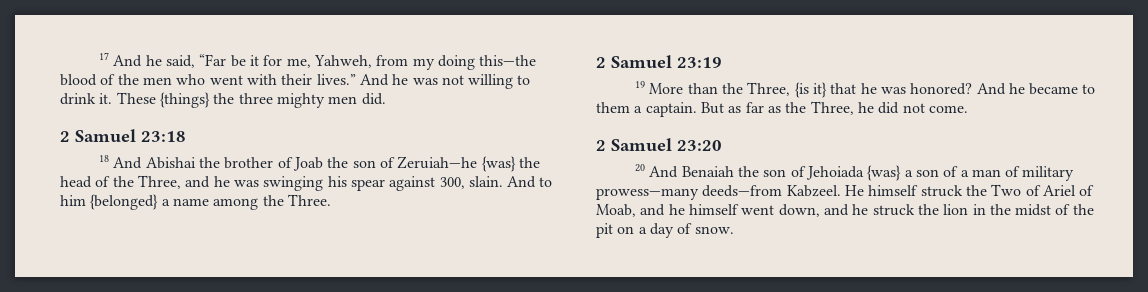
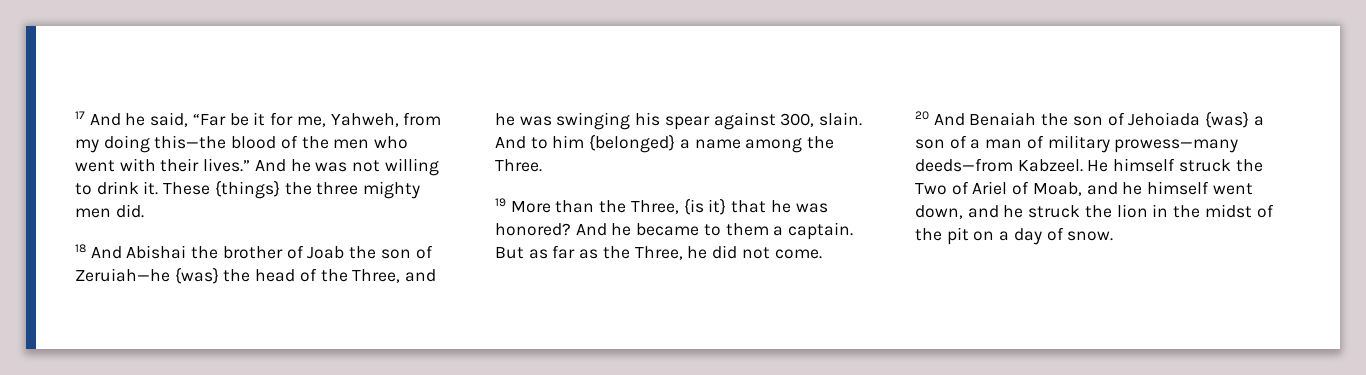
[60,129,186,143] // 2 Samuel 23:18 -> (144, 211) none
[596,55,722,69] // 2 Samuel 23:19 -> (542, 165) none
[596,138,722,152] // 2 Samuel 23:20 -> (822, 254) none

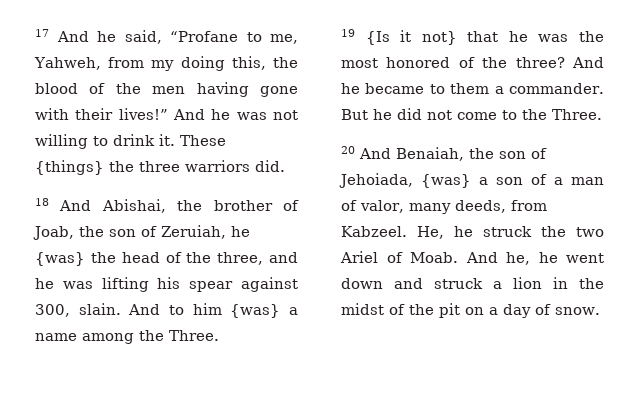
[192,112,294,126] “Far be it for -> [170,31,262,42] “Profane to
[154,135,227,149] this—the -> [231,56,298,70] this, the
[374,136,409,149] [75,160,115,172] who went -> [196,82,298,97] having gone
[203,158,251,172] lives.” -> [118,108,168,120] lives!”
[363,181,421,199] [75,208,111,218] mighty men -> [185,160,250,172] warriors
[126,245,187,259] Abishai -> [101,199,166,213] Abishai,
[307,245,433,259] [75,268,170,282] Joab the son of Zeruiah—he -> [33,225,250,240] Joab, the son of Zeruiah, he
[352,269,401,283] Three, -> [217,252,264,265] three,
[556,112,631,130] swinging -> [101,277,149,292] lifting
[589,134,676,153] {belonged} -> [230,304,281,318] {was}
[510,198,828,215] [495,223,571,236] More than the Three, {is it} that he was honored? -> [365,30,604,45] [341,57,565,68] {Is it not} that he was the most honored of the three?
[788,222,854,240] [495,245,822,260] captain. But as far as the Three, he did not come. -> [509,83,605,94] [341,108,602,120] commander. But he did not come to the Three.
[969,112,1201,126] Benaiah the son of Jehoiada -> [396,147,547,161] [339,173,413,188] Benaiah, the son of Jehoiada,
[1047,135,1239,153] [915,158,1263,172] [915,181,1253,196] [915,205,1112,219] military prowess—many deeds—from Kabzeel. He himself struck the Two of Ariel of Moab, and he himself went down, and he struck the -> [360,200,547,214] [341,226,604,239] [340,251,604,265] [341,278,502,289] valor, many deeds, from Kabzeel. He, he struck the two Ariel of Moab. And he, he went down and struck a

